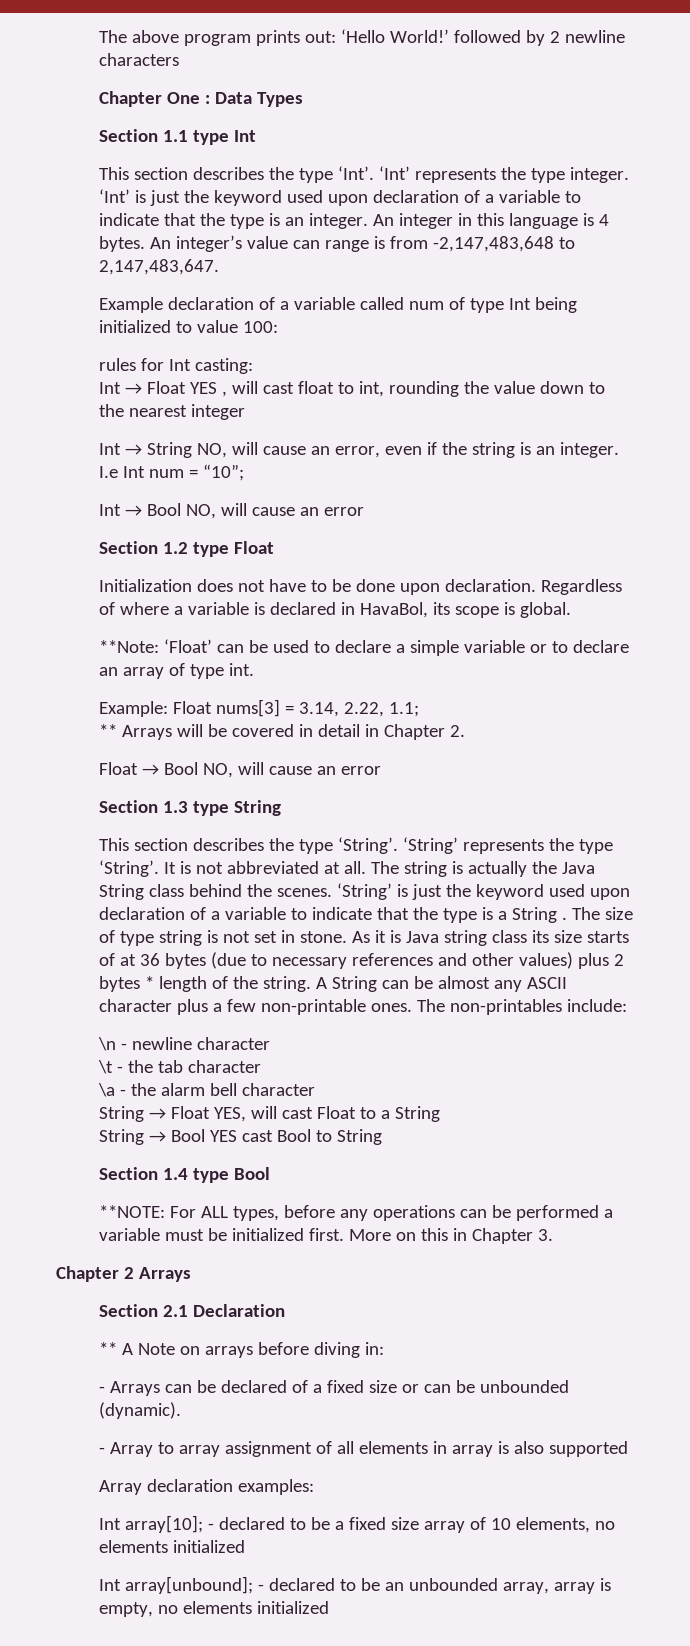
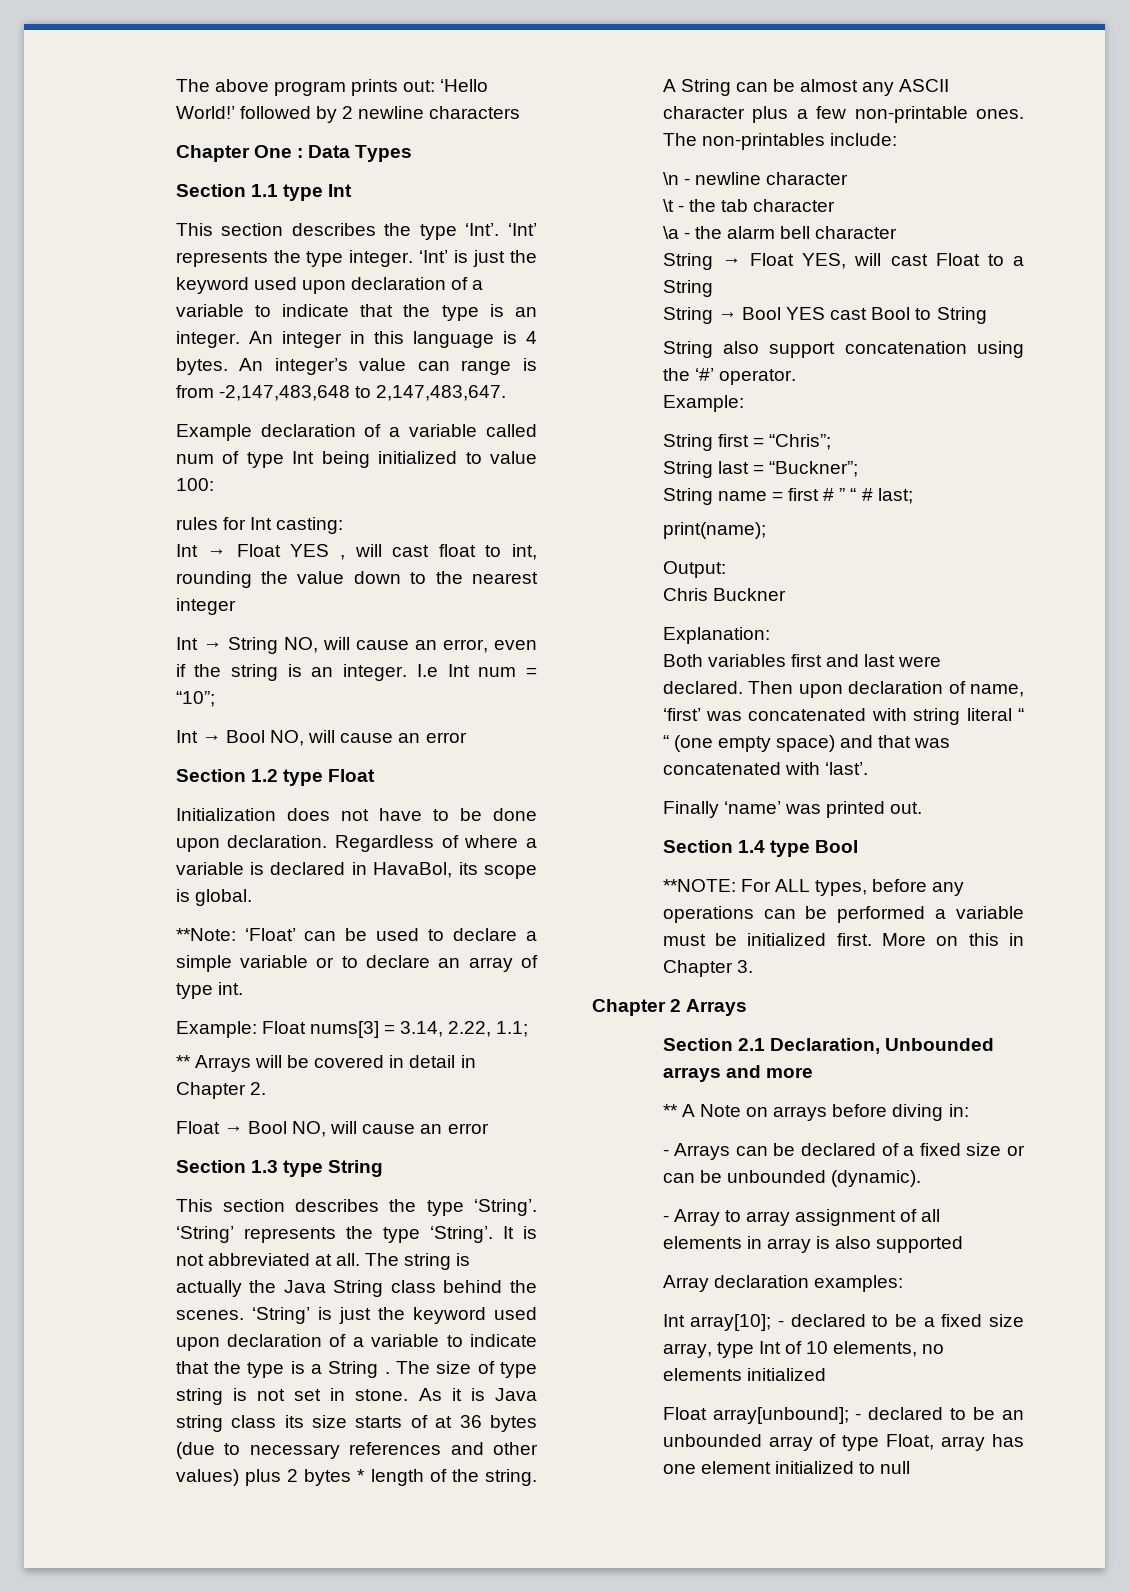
(382, 1137) none -> [662,341,1024,358] [662,368,796,385] [662,395,744,412] [662,434,832,451] [662,461,859,478] [662,488,913,505] [662,522,766,539] [662,561,726,578] [662,588,786,601] [662,627,770,644] [662,654,942,667] [662,681,1024,698] [662,708,1024,725] [662,735,951,752] [662,762,868,775] [662,801,923,818] // String also support concatenation using the ‘#’ operator. // Example: // String first = “Chris”; // String last = “Buckner”; // String name = first # ” “ # last; // print(name); // Output: // Chris Buckner // Explanation: // Both variables first and last were declared. Then upon declaration of name, ‘first’ was concatenated with string literal “ “ (one empty space) and that was concatenated with ‘last’. // Finally ‘name’ was printed out.
[193,1304,286,1317] Declaration -> [769,1038,995,1054] [662,1065,813,1082] Declaration, Unbounded arrays and more
[423,1521,465,1533] array -> [662,1341,781,1358] array, type Int
[99,1579,122,1591] Int -> [662,1407,707,1420] Float
[502,1578,611,1594] [99,1601,330,1617] array, array is empty, no elements initialized -> [768,1434,1024,1451] [662,1461,911,1474] array of type Float, array has one element initialized to null

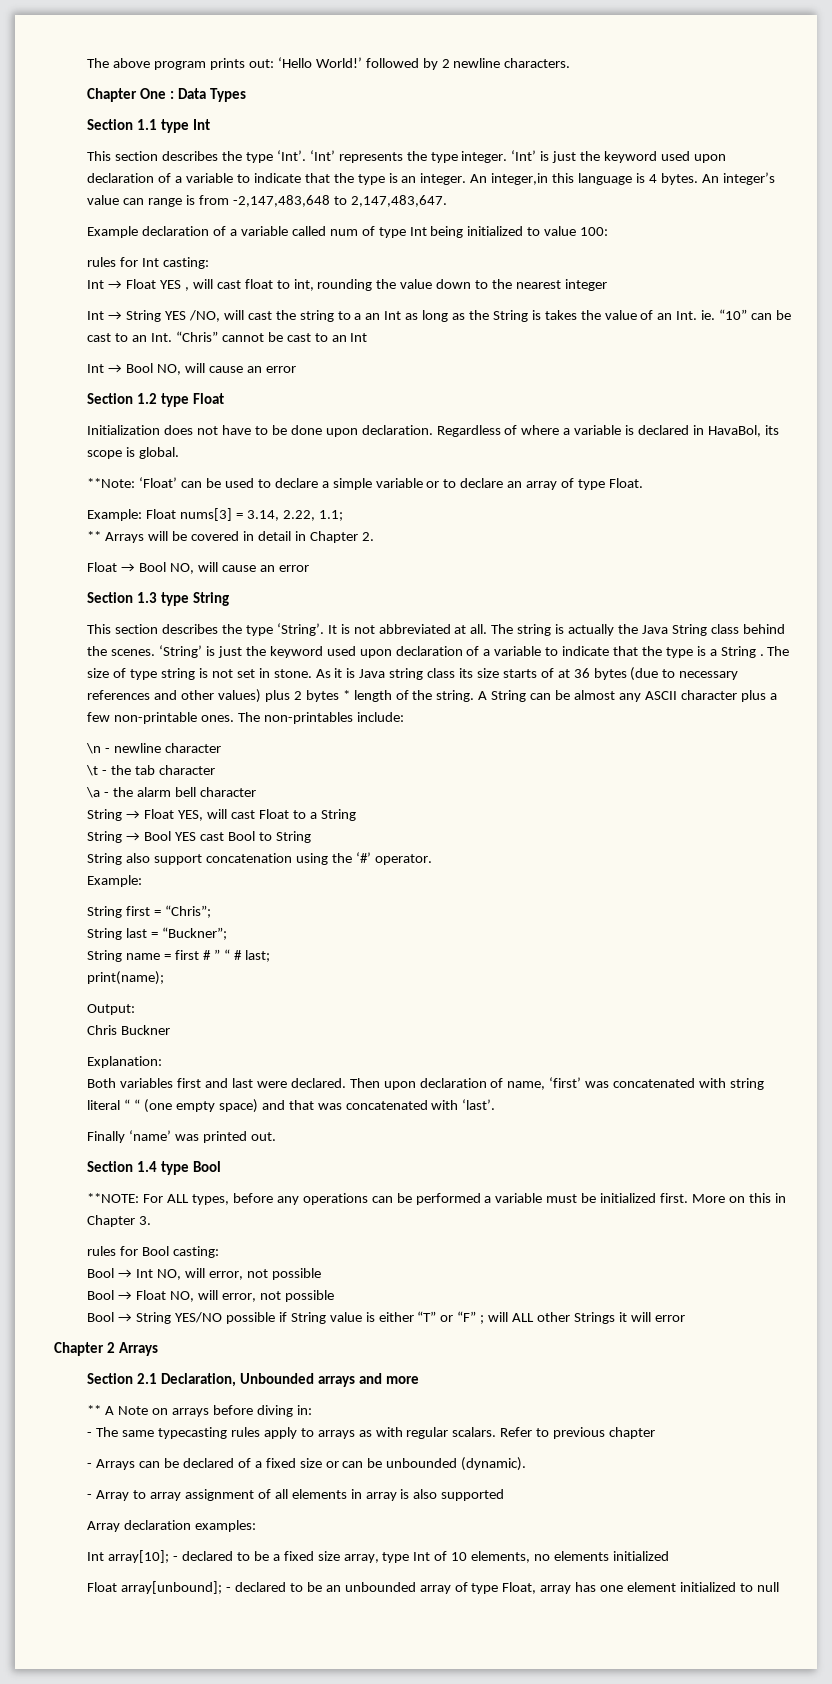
[429,106,521,119] characters -> [504,58,571,68] characters.
[281,331,365,348] integer in -> [491,173,549,185] integer,in
[283,637,537,653] [175,664,537,681] [175,691,215,707] NO, will cause an error, even if the string is an integer. I.e Int num = “10”; -> [165,309,791,322] [87,331,368,342] YES /NO, will cast the string to a an Int as long as the String is takes the value of an Int. ie. “10” can be cast to an Int. “Chris” cannot be cast to an Int
[217,982,243,995] int. -> [608,478,643,488] Float.
[175,1226,493,1243] ‘String’ represents the type ‘String’. -> (324, 629) none
(753, 966) none -> [87,1246,220,1258] [87,1268,321,1280] [87,1290,334,1302] [87,1311,685,1324] // rules for Bool casting: // Bool → Int NO, will error, not possible // Bool → Float NO, will error, not possible // Bool → String YES/NO possible if String value is either “T” or “F” ; will ALL other Strings it will error
(969, 1110) none -> [87,1427,656,1439] // - The same typecasting rules apply to arrays as with regular scalars. Refer to previous chapter

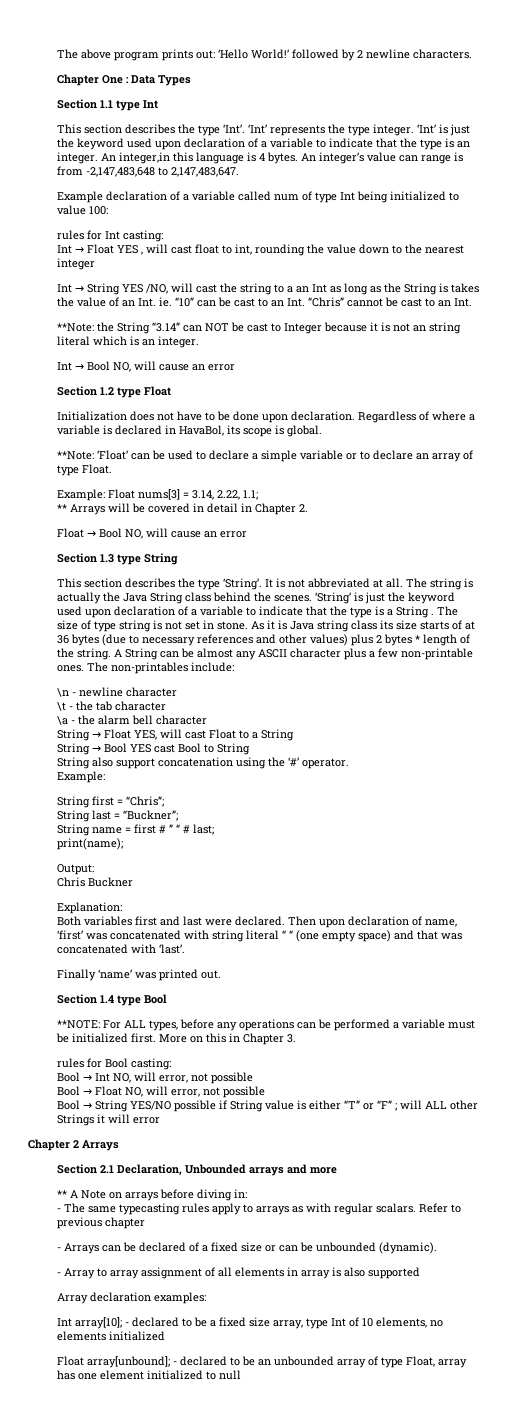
[350,333,368,342] Int -> [454,298,473,307] [57,322,462,334] [57,336,200,348] Int. // **Note: the String “3.14” can NOT be cast to Integer because it is not an string literal which is an integer.

